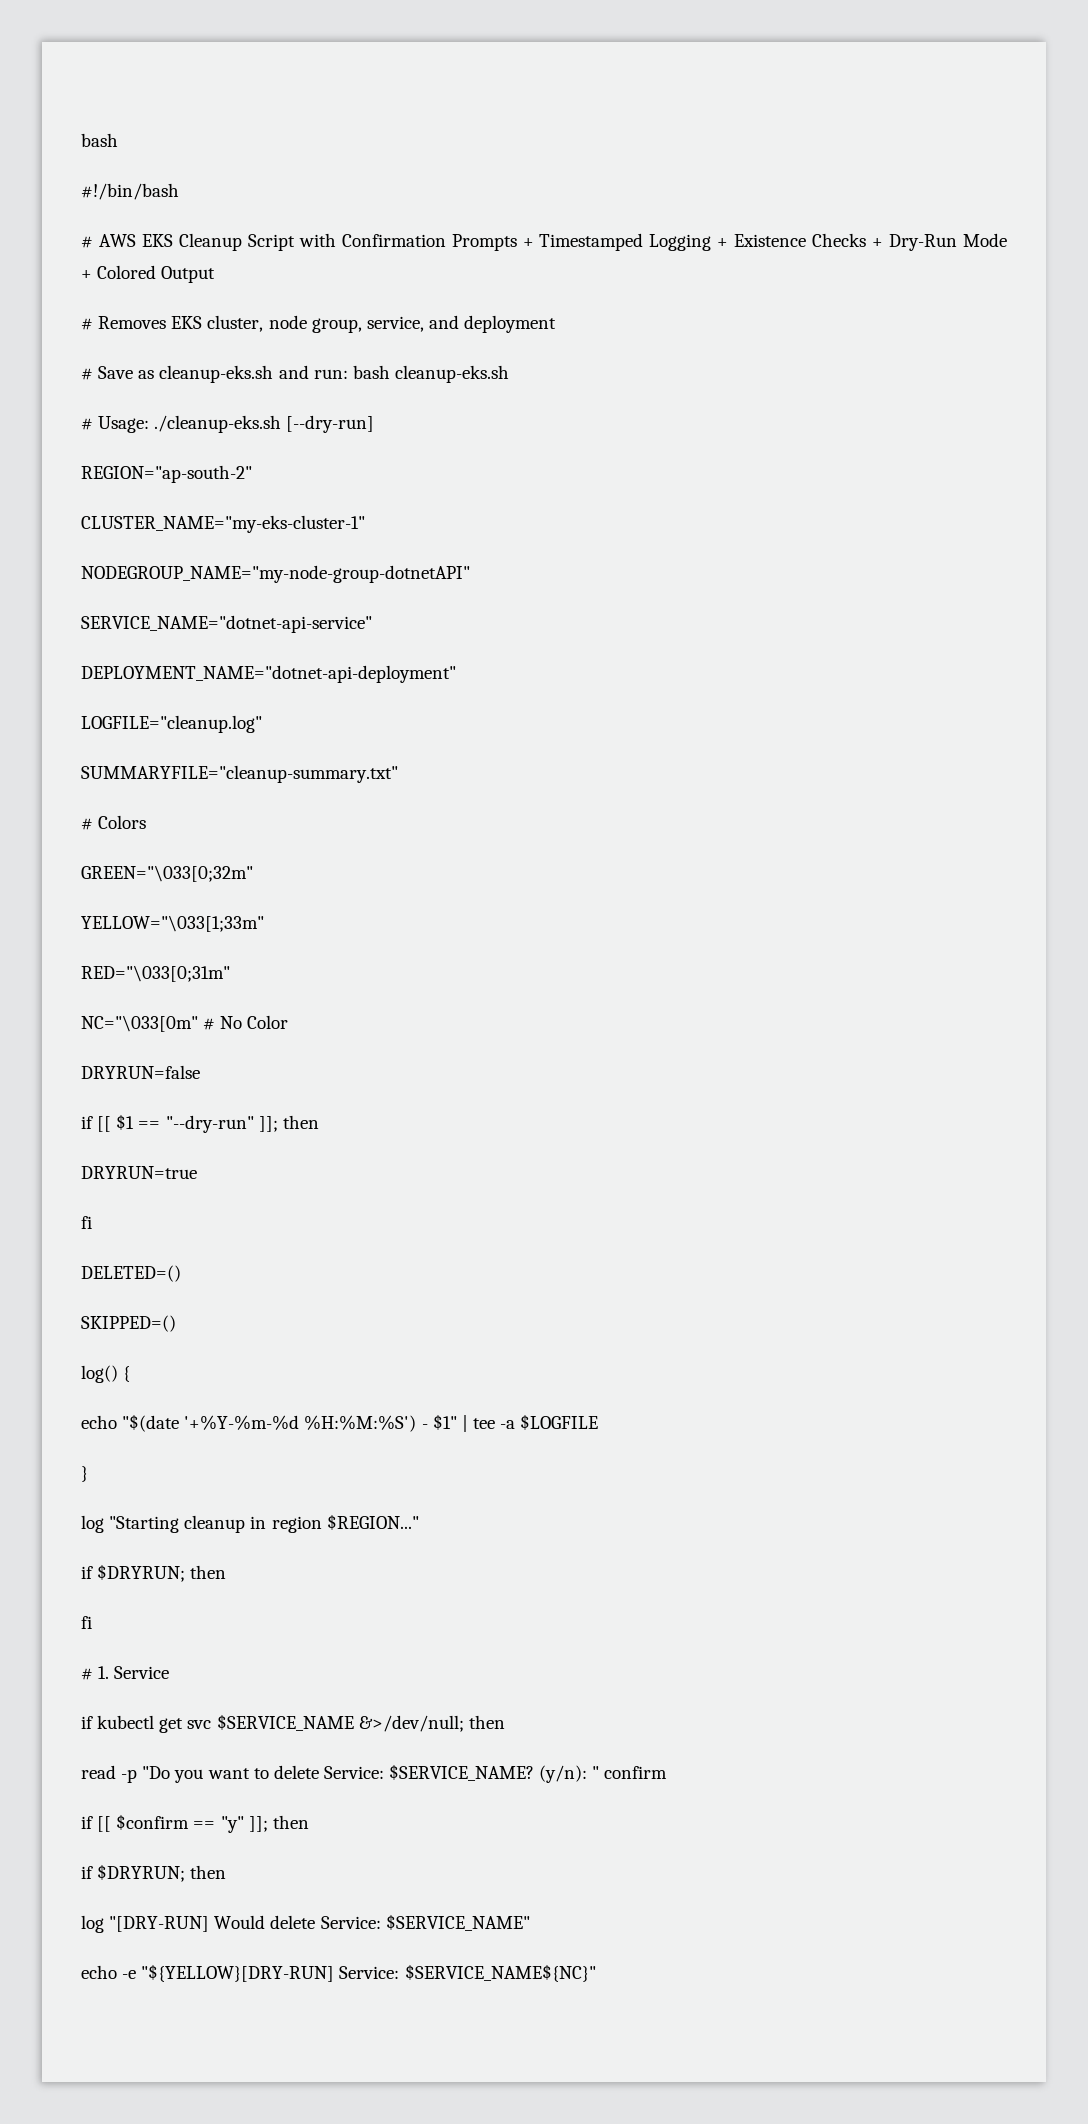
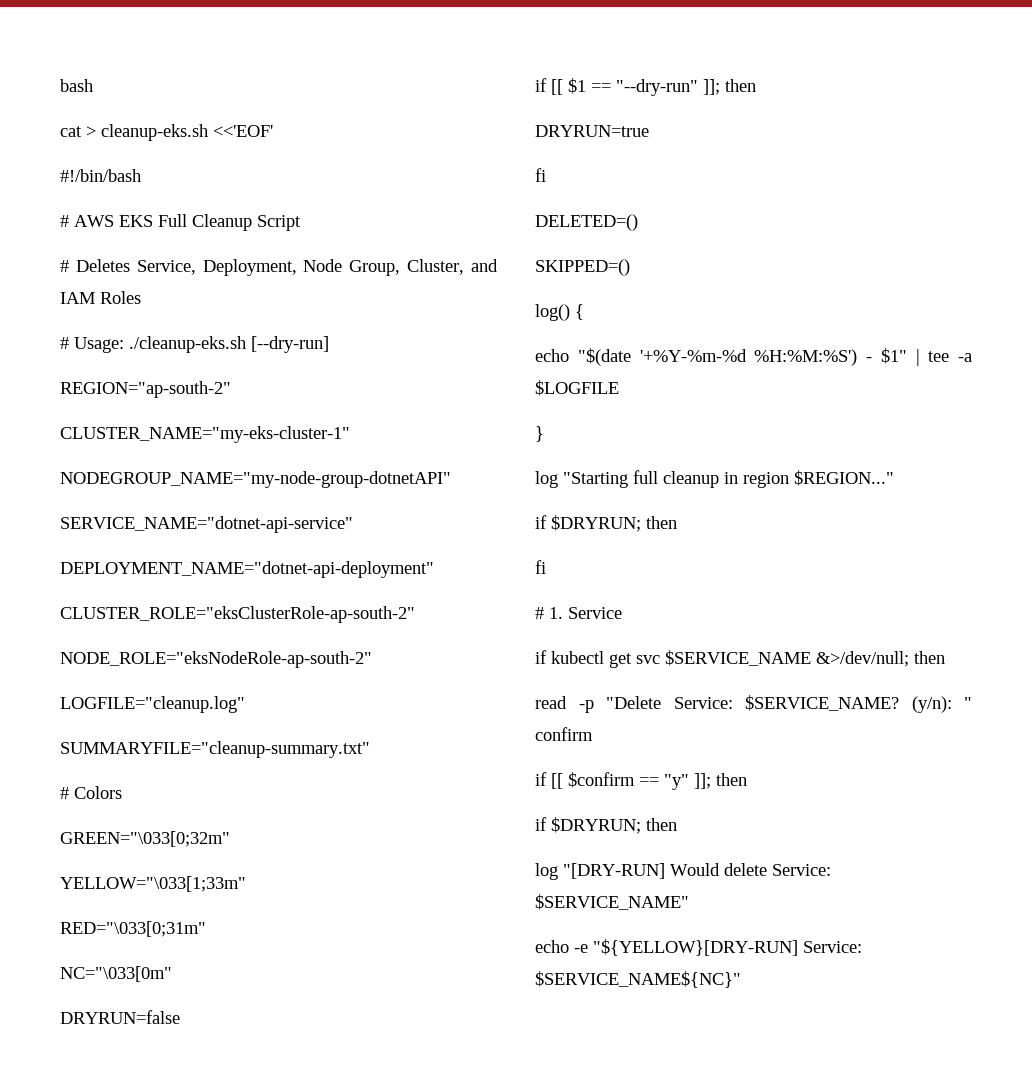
[81,133,118,147] bash -> [60,79,93,92] [60,124,273,141] bash // cat > cleanup-eks.sh <<'EOF'
(173, 240) none -> [158,214,187,227] Full
[298,233,1007,251] [81,265,216,283] [81,315,557,333] [81,365,509,383] with Confirmation Prompts + Timestamped Logging + Existence Checks + Dry-Run Mode + Colored Output // # Removes EKS cluster, node group, service, and deployment // # Save as cleanup-eks.sh and run: bash cleanup-eks.sh -> [60,259,498,276] [60,291,141,304] // # Deletes Service, Deployment, Node Group, Cluster, and IAM Roles
(456, 674) none -> [60,606,415,623] [60,651,372,668] // CLUSTER_ROLE="eksClusterRole-ap-south-2" // NODE_ROLE="eksNodeRole-ap-south-2"
[203,1015,289,1030] # No Color -> (172, 974) none
(180, 1524) none -> [633,470,658,484] full
[142,1765,319,1783] "Do you want to delete -> [606,696,661,709] "Delete

